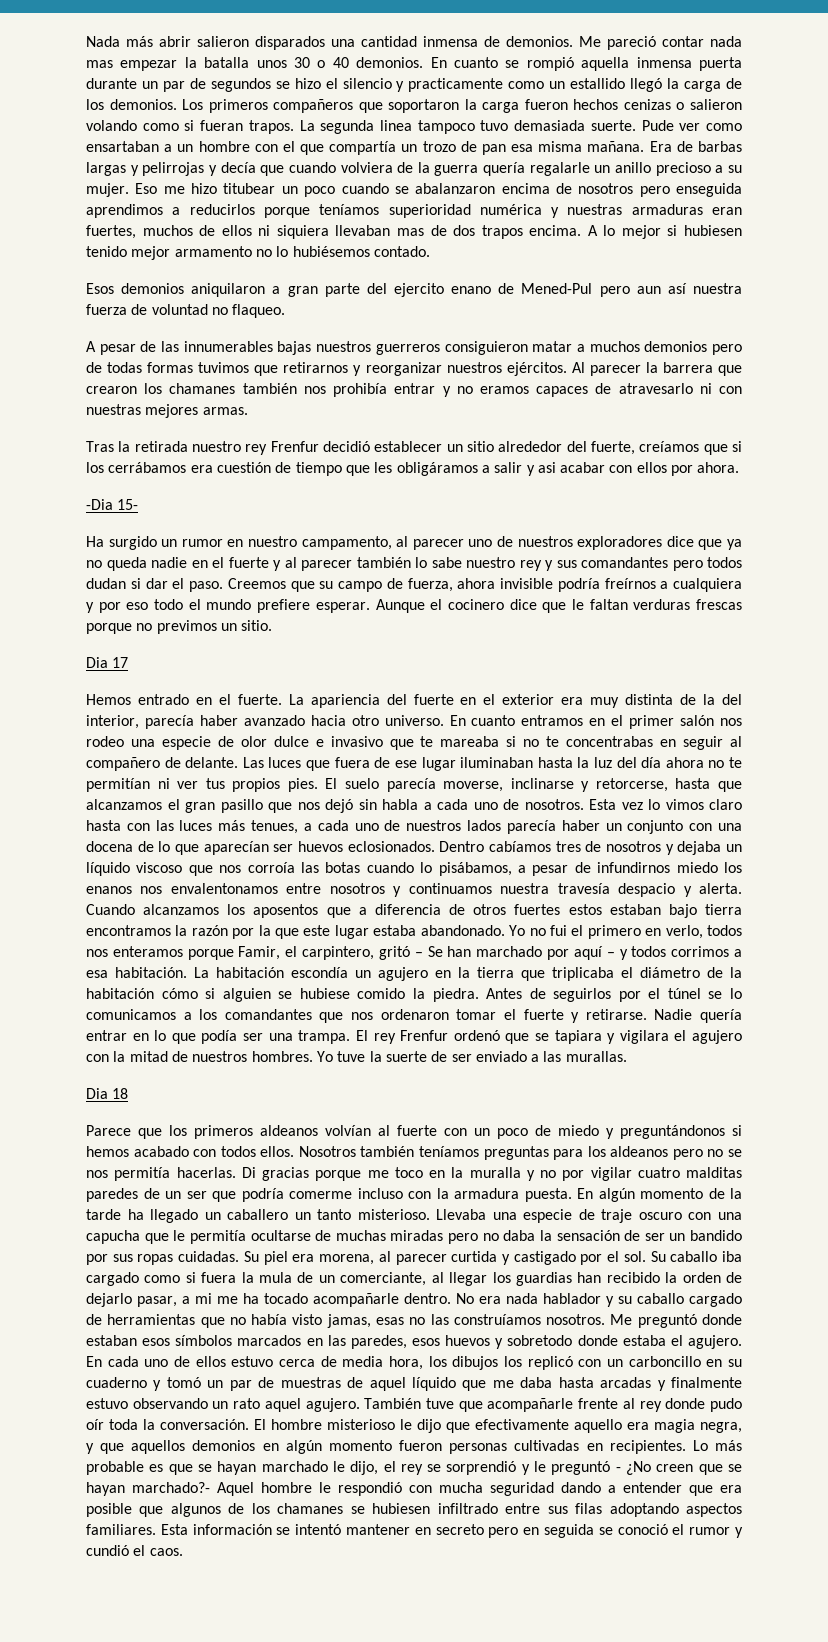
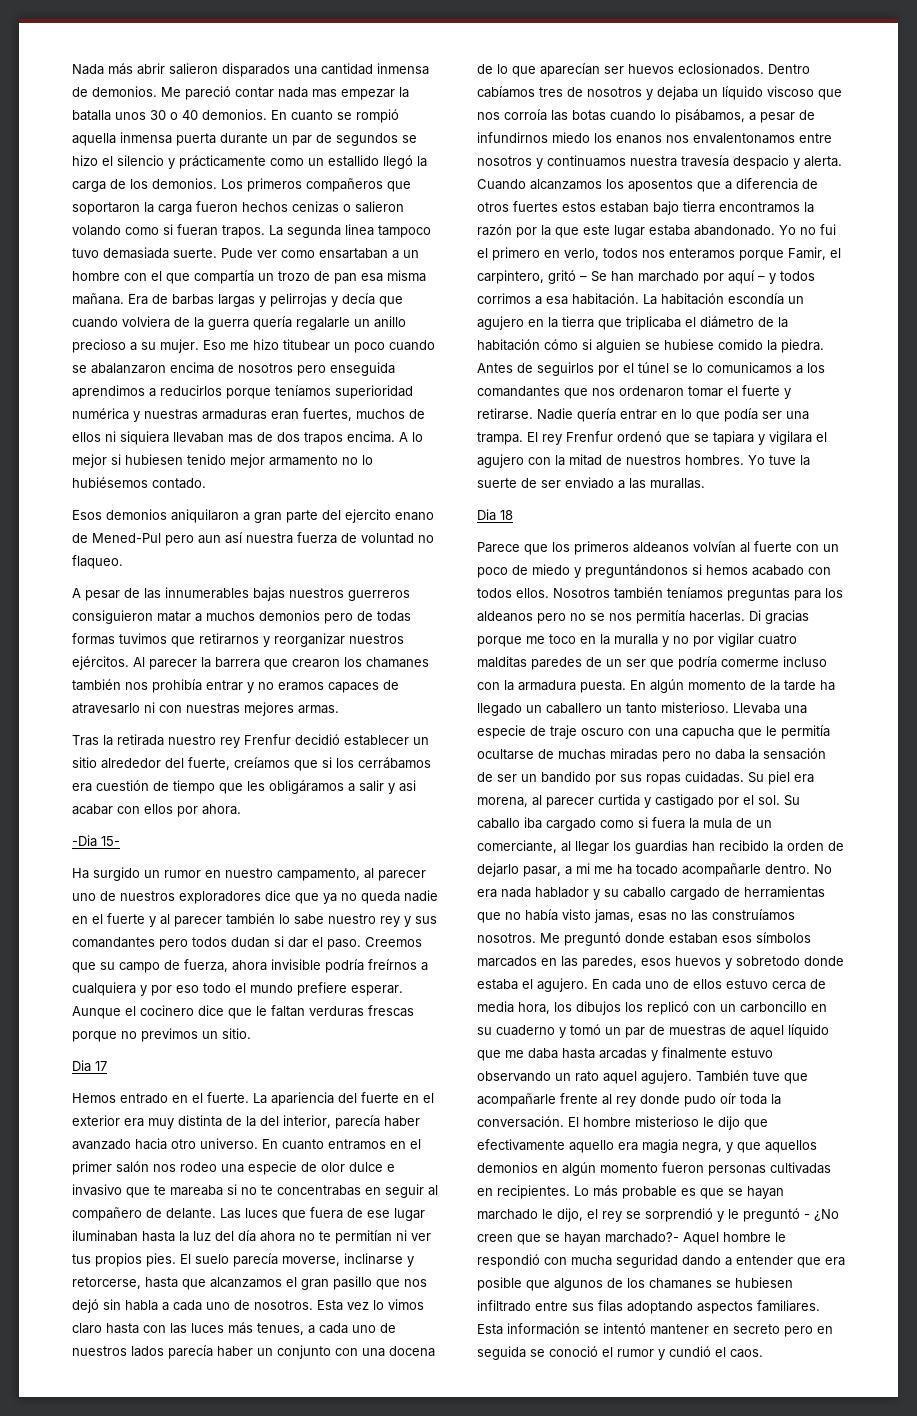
[408,78,504,92] practicamente -> [179,155,266,169] prácticamente

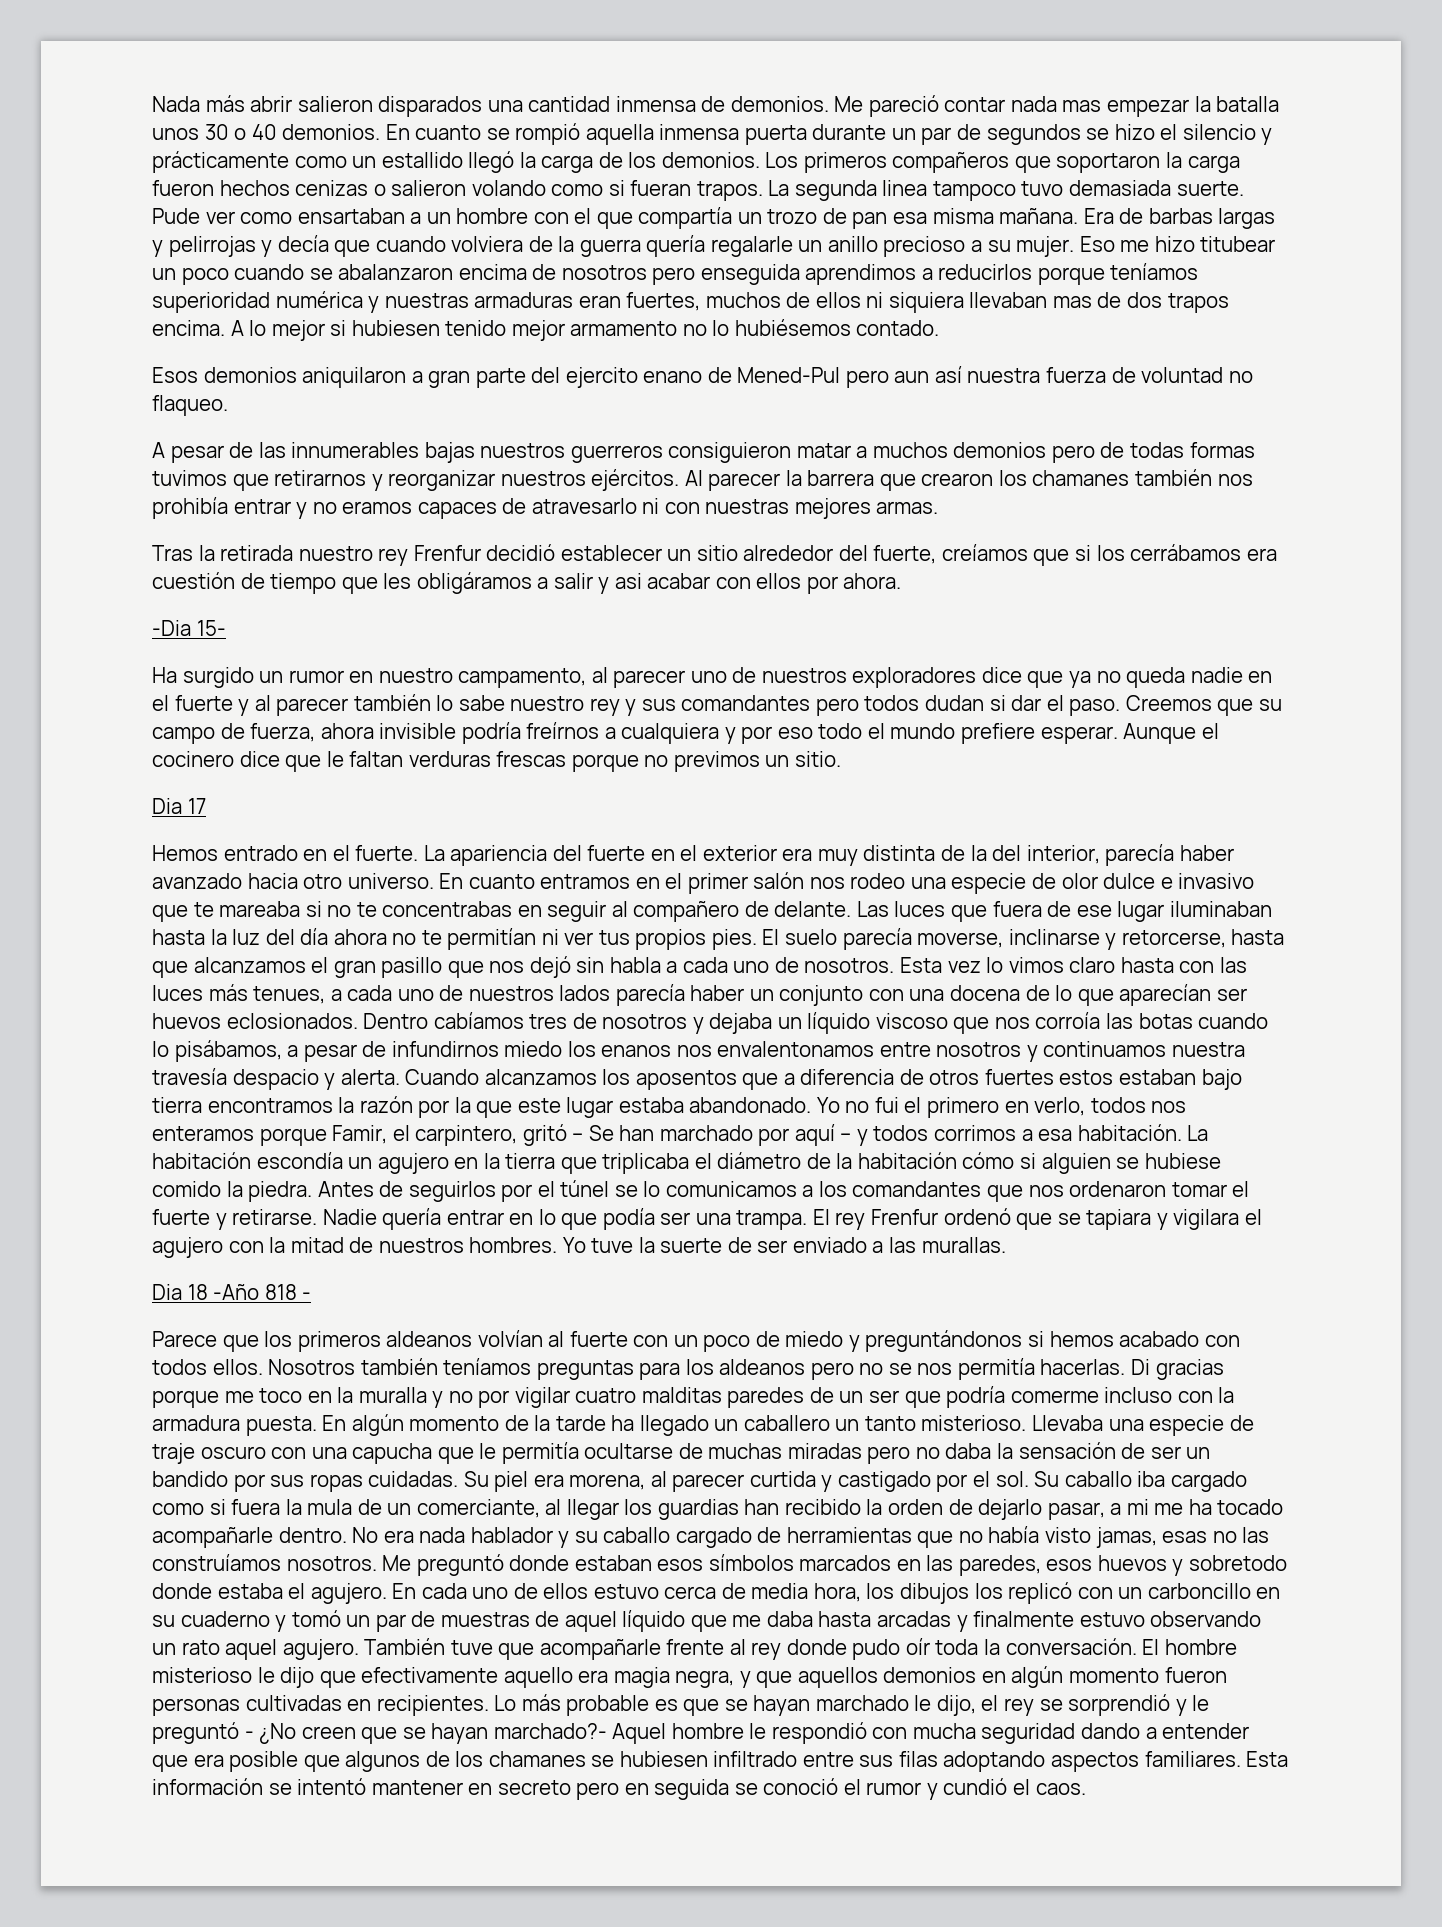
(513, 515) none -> [213,1284,312,1300] -Año 818 -

